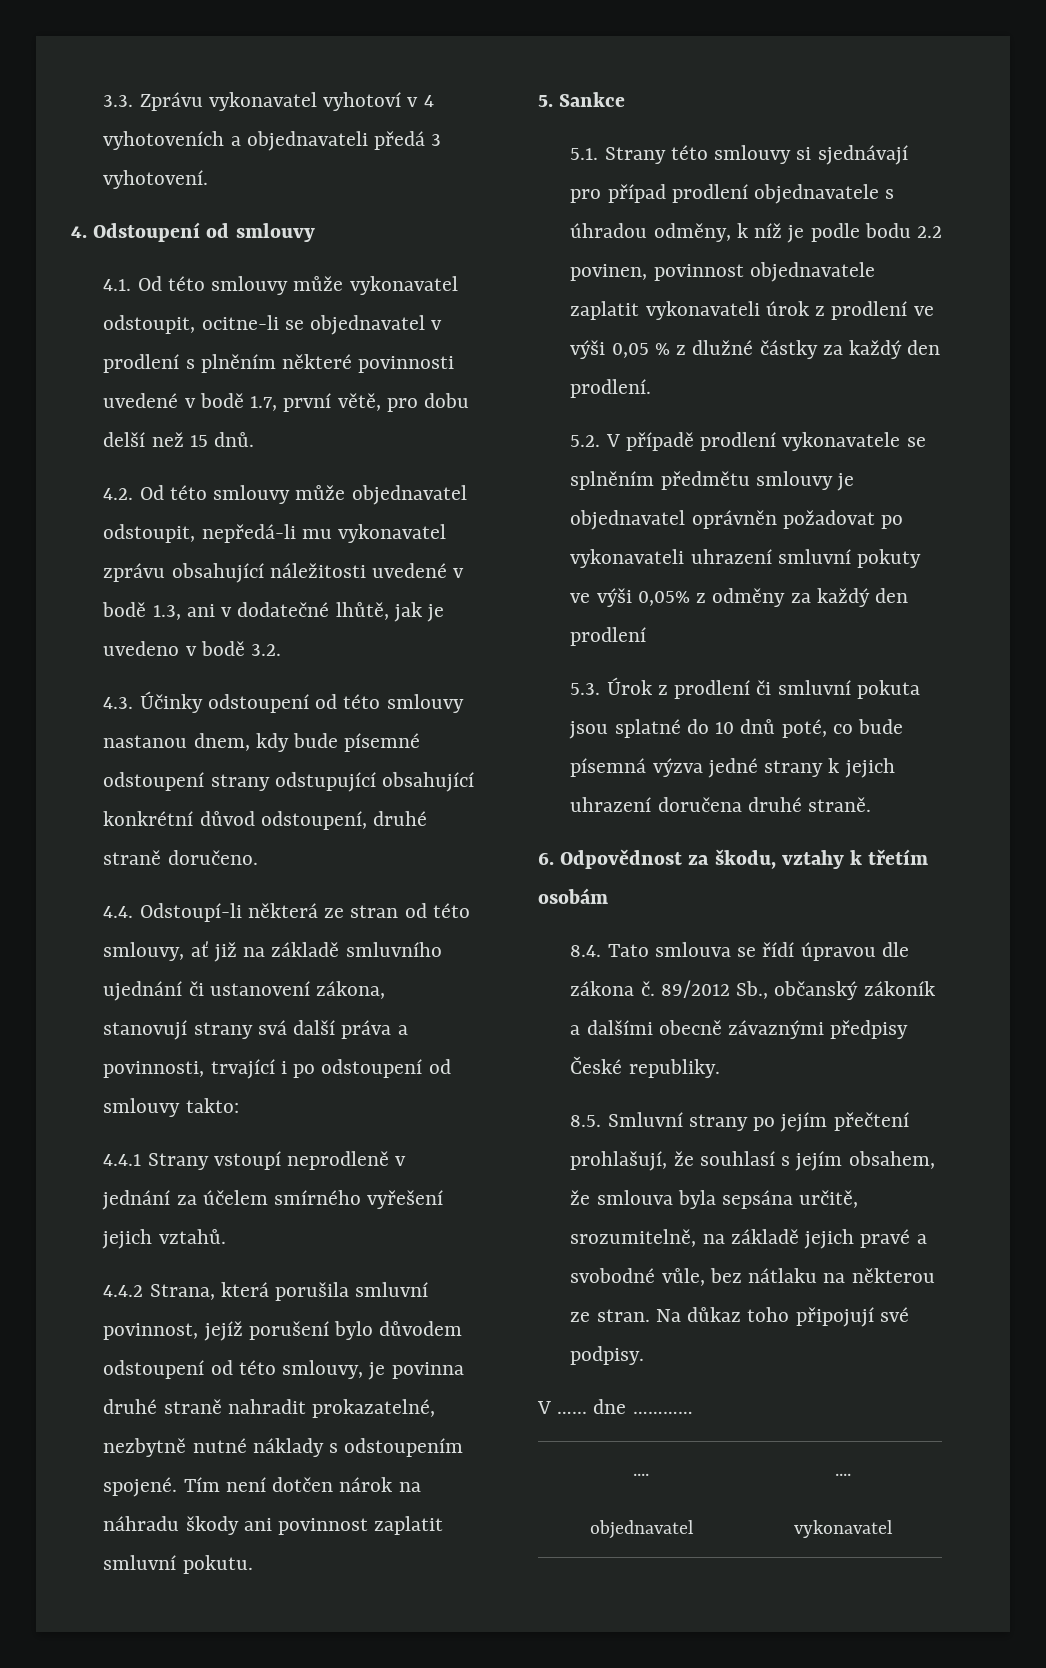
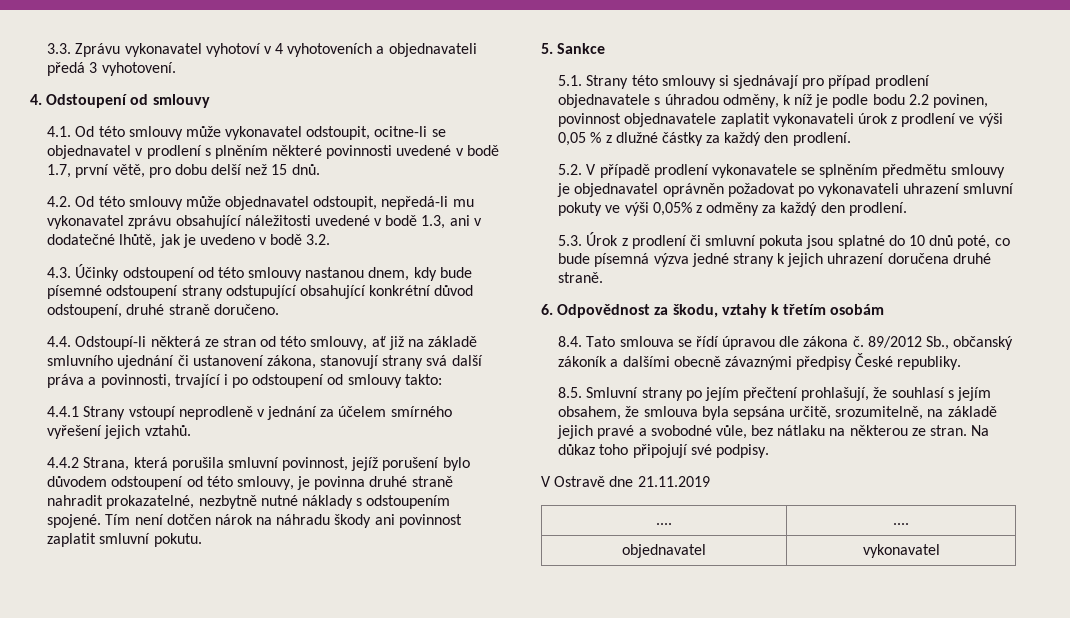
[570,627,647,646] prodlení -> [848,202,907,216] prodlení.
[557,1399,693,1414] …... dne ………… -> [554,476,710,487] Ostravě dne 21.11.2019

